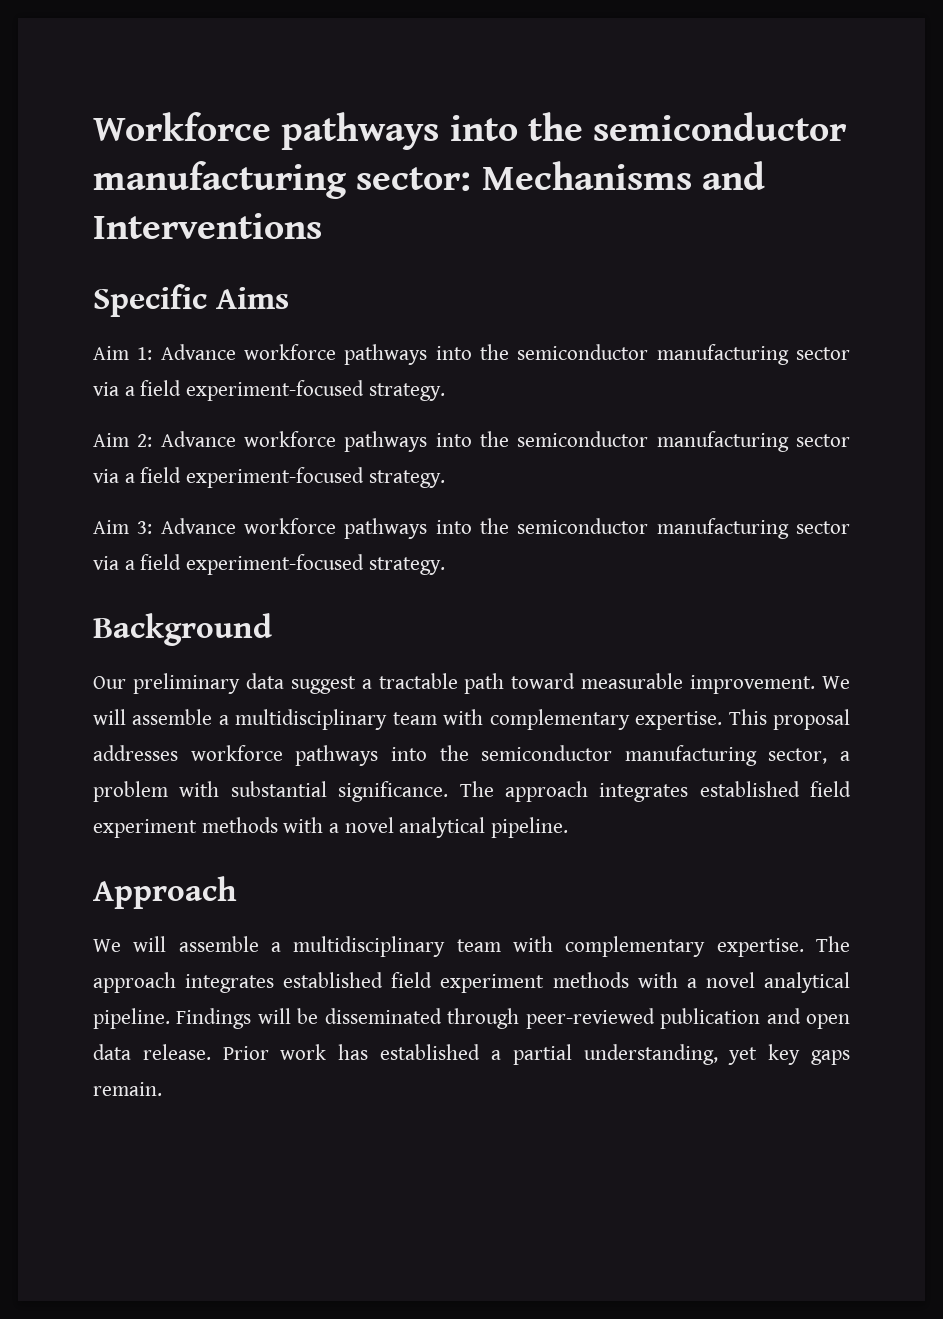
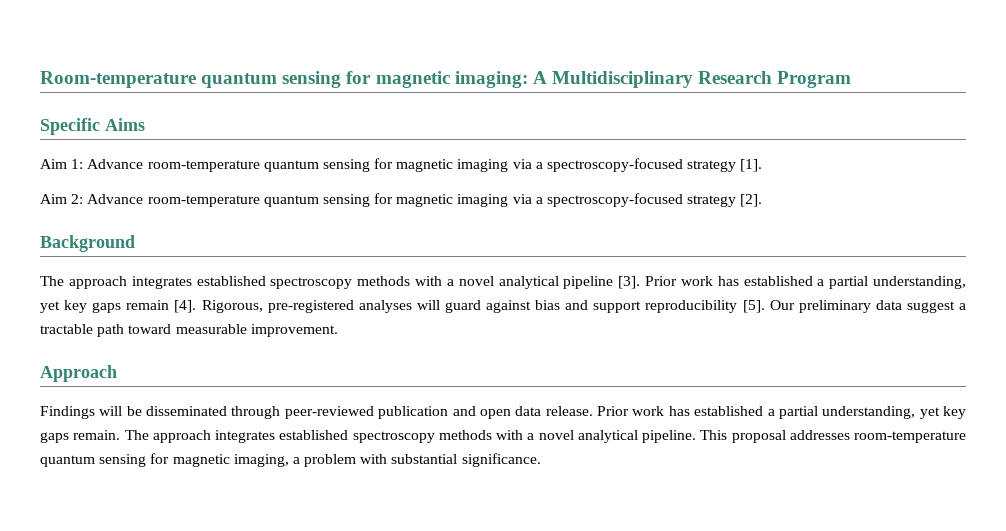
[93,112,847,150] [93,161,765,199] [93,213,322,239] Workforce pathways into the semiconductor manufacturing sector: Mechanisms and Interventions -> [40,71,852,88] Room-temperature quantum sensing for magnetic imaging: A Multidisciplinary Research Program
[244,344,850,365] [93,380,445,401] [93,431,850,452] [93,467,445,488] [93,518,850,539] [93,554,445,575] [93,613,272,646] workforce pathways into the semiconductor manufacturing sector via a field experiment-focused strategy. // Aim 2: Advance workforce pathways into the semiconductor manufacturing sector via a field experiment-focused strategy. // Aim 3: Advance workforce pathways into the semiconductor manufacturing sector via a field experiment-focused strategy. // Background // -> [147,158,763,172] [40,193,763,207] [40,235,135,252] [40,276,967,289] [40,300,765,313] room-temperature quantum sensing for magnetic imaging via a spectroscopy-focused strategy [1]. // Aim 2: Advance room-temperature quantum sensing for magnetic imaging via a spectroscopy-focused strategy [2]. // Background // The approach integrates established spectroscopy methods with a novel analytical pipeline [3]. Prior work has established a partial understanding, yet key gaps remain [4]. Rigorous, pre-registered analyses will guard against bias and support reproducibility [5].
[821,676,850,689] [93,709,851,730] [93,745,850,766] [93,781,851,802] [93,817,569,838] [93,876,237,909] [93,936,850,957] [93,972,850,993] [93,1008,170,1029] We will assemble a multidisciplinary team with complementary expertise. This proposal addresses workforce pathways into the semiconductor manufacturing sector, a problem with substantial significance. The approach integrates established field experiment methods with a novel analytical pipeline. // Approach // We will assemble a multidisciplinary team with complementary expertise. The approach integrates established field experiment methods with a novel analytical pipeline. -> [40,365,117,382] // Approach //
(162, 1089) none -> [124,430,966,443] [40,453,541,467] The approach integrates established spectroscopy methods with a novel analytical pipeline. This proposal addresses room-temperature quantum sensing for magnetic imaging, a problem with substantial significance.

